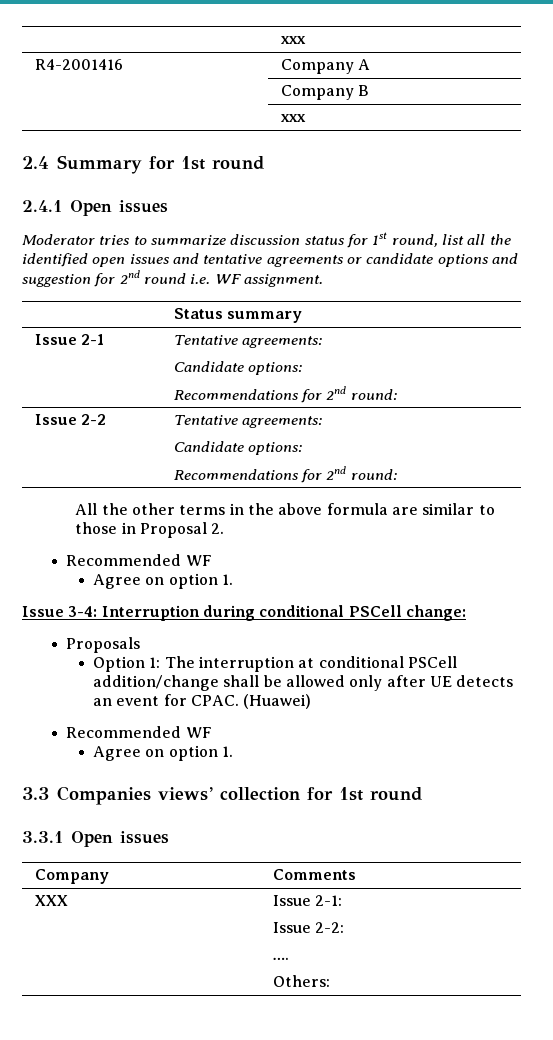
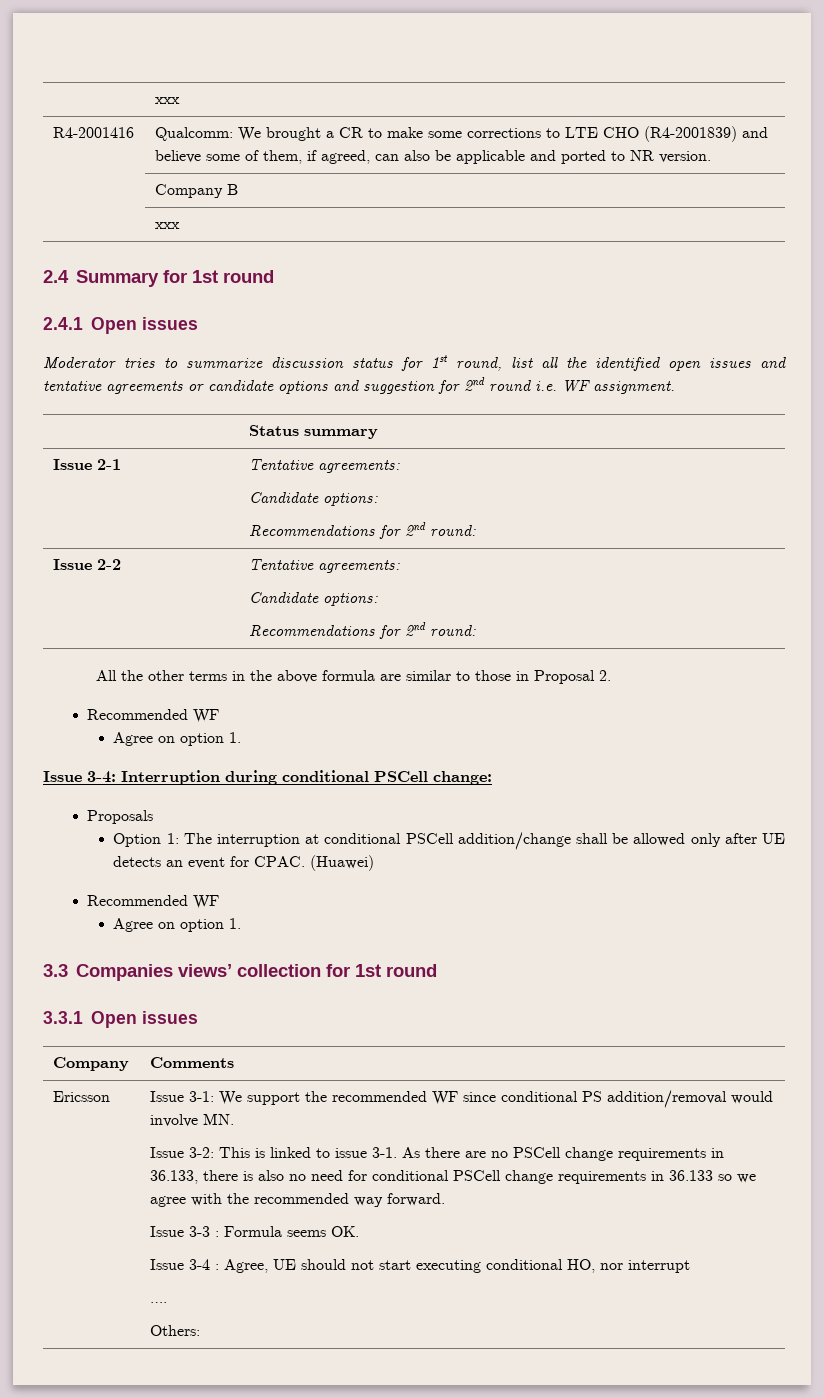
[280,59,370,74] Company A -> [155,126,769,142] [155,150,712,164] Qualcomm: We brought a CR to make some corrections to LTE CHO (R4-2001839) and believe some of them, if agreed, can also be applicable and ported to NR version.
[34,895,68,906] [272,895,342,906] [272,922,344,933] XXX | Issue 2-1: // Issue 2-2: -> [53,1091,111,1102] [150,1090,774,1108] [150,1113,235,1127] [150,1147,725,1161] [150,1170,757,1184] [150,1193,446,1207] [150,1226,360,1237] [150,1259,691,1273] Ericsson | Issue 3-1: We support the recommended WF since conditional PS addition/removal would involve MN. // Issue 3-2: This is linked to issue 3-1. As there are no PSCell change requirements in 36.133, there is also no need for conditional PSCell change requirements in 36.133 so we agree with the recommended way forward. // Issue 3-3 : Formula seems OK. // Issue 3-4 : Agree, UE should not start executing conditional HO, nor interrupt

